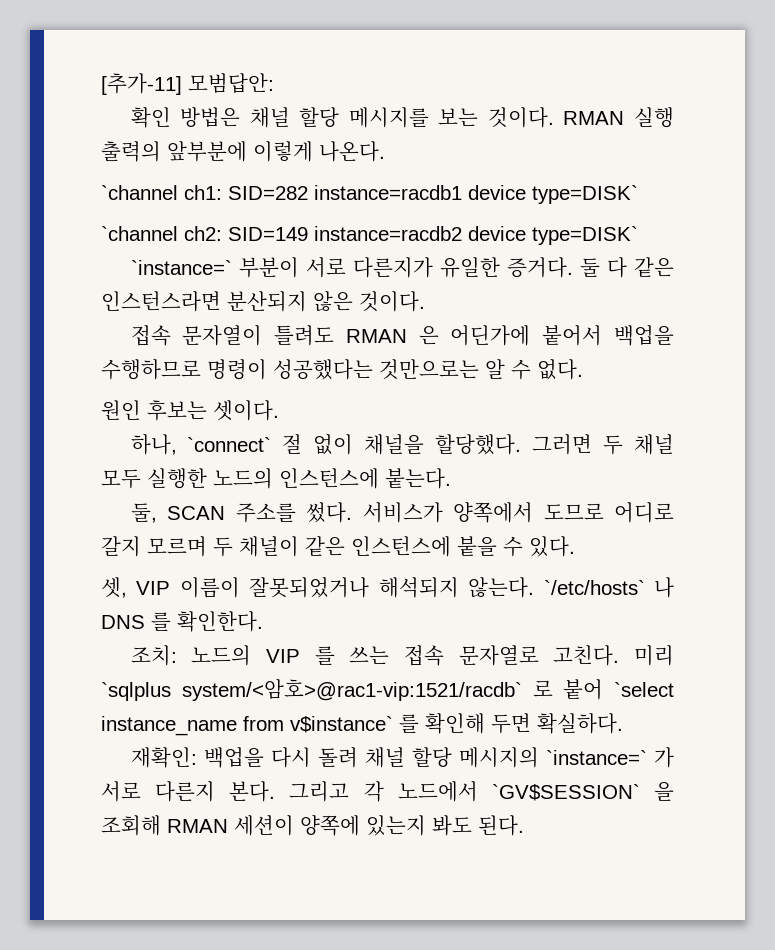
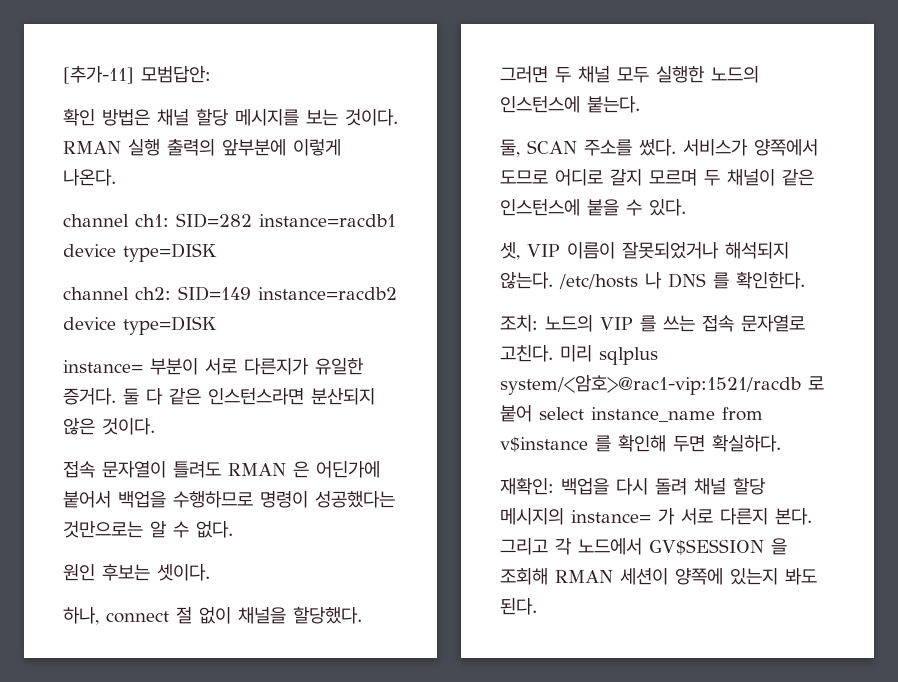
[101,185,178,200] `channel -> [63,214,129,227] channel
[532,185,638,204] [101,226,178,241] type=DISK` // `channel -> [123,243,217,262] [63,287,129,300] type=DISK // channel
[532,226,638,245] [130,260,232,275] type=DISK` // `instance=` -> [123,316,217,335] [63,360,143,373] type=DISK // instance=
[187,437,272,452] `connect` -> [106,611,169,623] connect
[543,580,645,595] `/etc/hosts` -> [559,274,638,289] /etc/hosts
[101,678,522,701] `sqlplus system/<암호>@rac1-vip:1521/racdb` -> [599,347,658,365] [500,375,801,395] sqlplus system/<암호>@rac1-vip:1521/racdb
[614,682,674,697] `select -> [539,407,584,420] select
[290,716,393,733] v$instance` -> [500,437,588,452] v$instance
[545,750,647,765] `instance=` -> [571,510,651,523] instance=
[491,784,640,801] `GV$SESSION` -> [649,539,764,555] GV$SESSION

